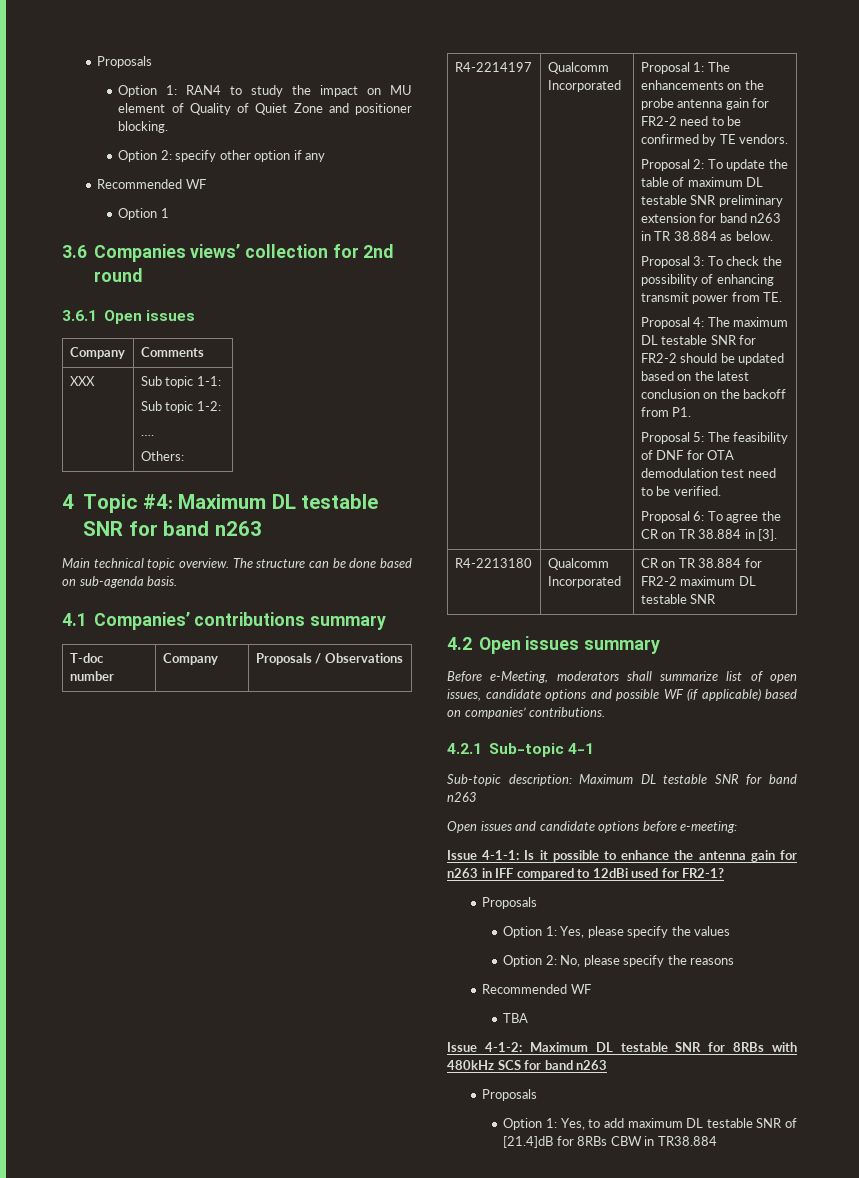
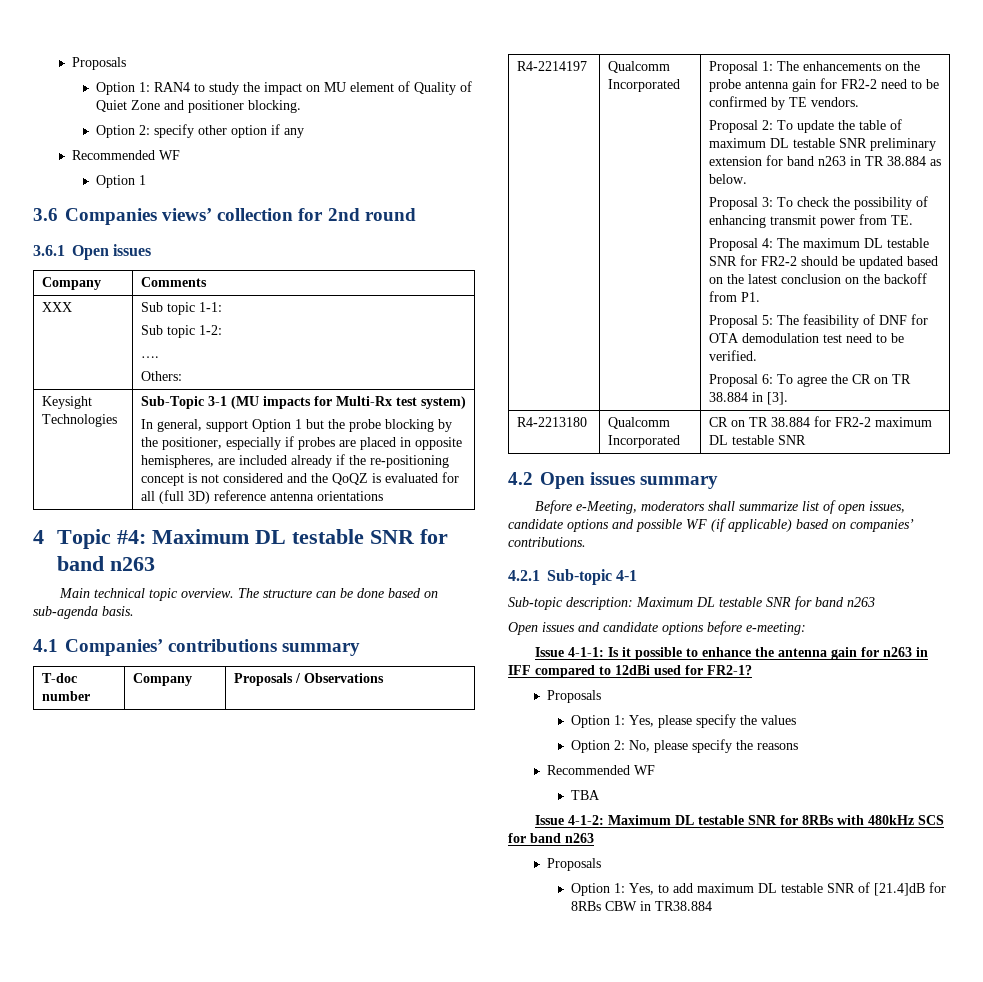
(184, 456) none -> [41,396,92,409] [41,414,117,427] [140,396,466,409] [140,419,452,432] [140,436,462,450] [140,454,449,468] [140,472,459,486] [140,490,383,504] // Keysight Technologies | Sub-Topic 3-1 (MU impacts for Multi-Rx test system) // In general, support Option 1 but the probe blocking by the positioner, especially if probes are placed in opposite hemispheres, are included already if the re-positioning concept is not considered and the QoQZ is evaluated for all (full 3D) reference antenna orientations

